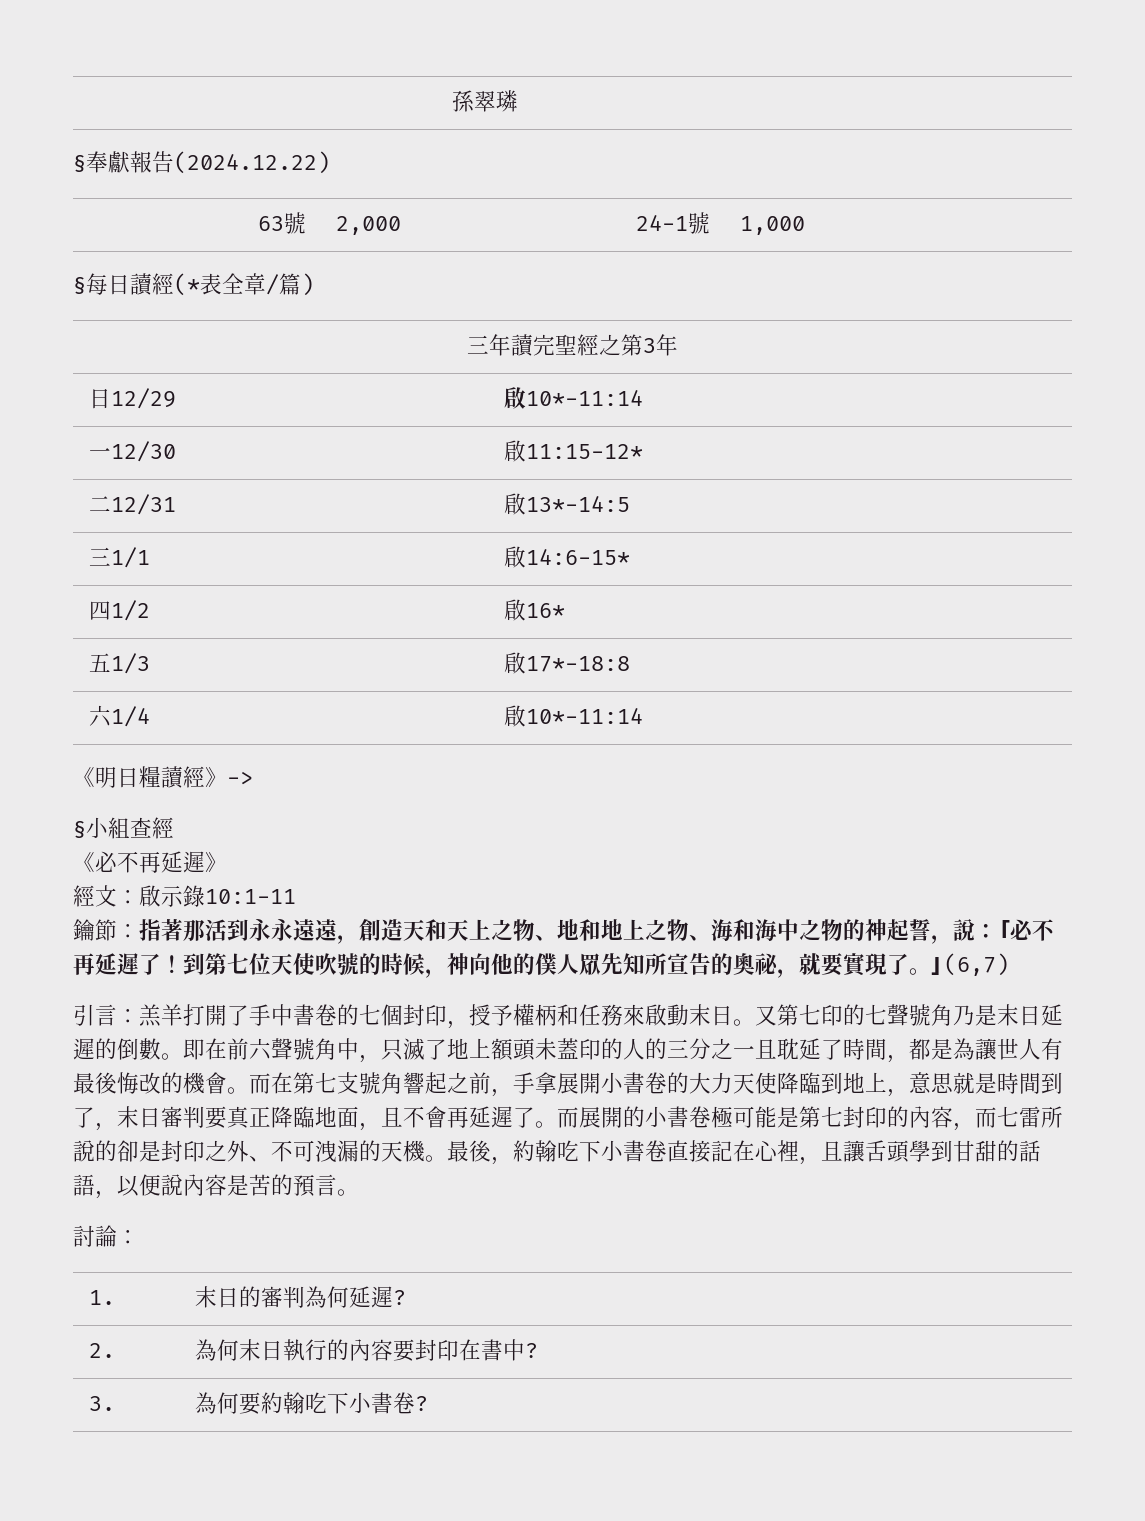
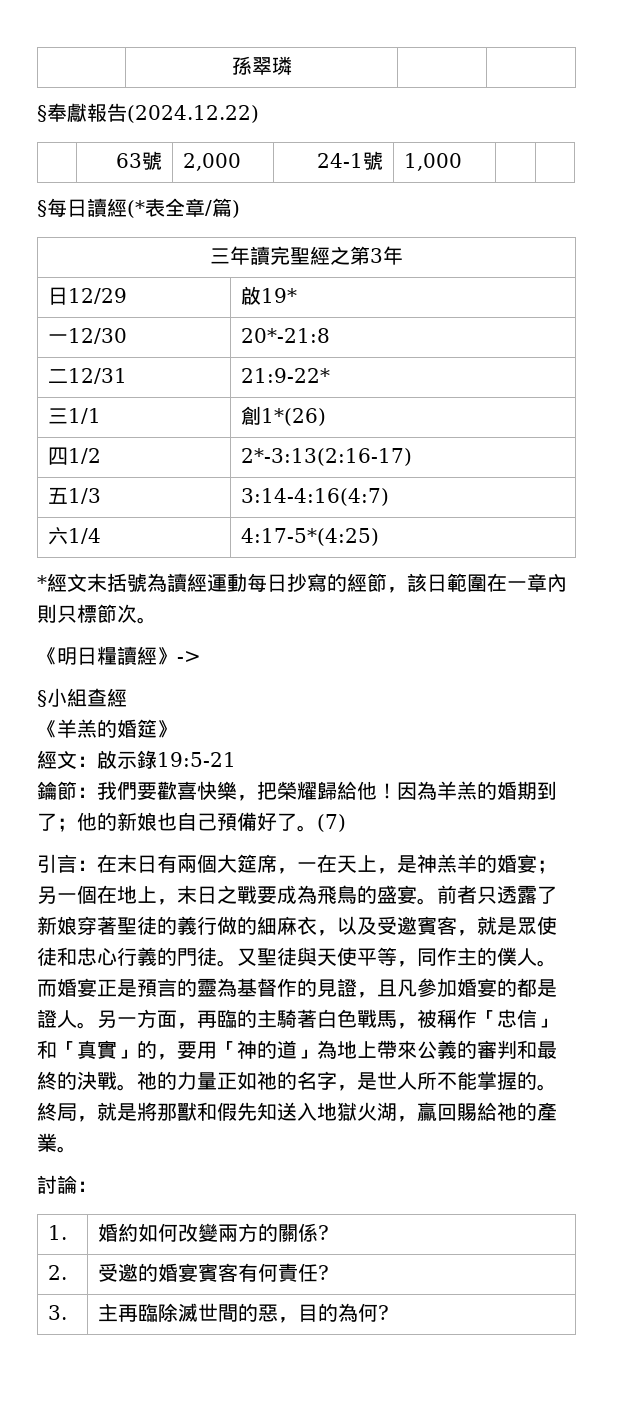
[525,390,643,406] 10*-11:14 -> [260,288,297,303] 19*
[503,440,643,462] 啟11:15-12* -> [240,328,330,343] 20*-21:8
[503,493,630,515] 啟13*-14:5 -> [240,368,330,383] 21:9-22*
[503,546,630,568] 啟14:6-15* -> [240,406,326,426] 創1*(26)
[503,599,565,621] 啟16* -> [240,448,412,466] 2*-3:13(2:16-17)
[503,652,630,674] 啟17*-18:8 -> [240,488,389,506] 3:14-4:16(4:7)
[503,705,643,727] 啟10*-11:14 -> [240,528,379,546] [37,573,567,593] [37,604,157,624] 4:17-5*(4:25) // *經文末括號為讀經運動每日抄寫的經節，該日範圍在一章內則只標節次。
[95,851,205,873] 必不再延遲 -> [57,719,157,738] 羊羔的婚筵
[205,889,296,904] 10:1-11 -> [157,752,236,767] 19:5-21
[139,918,1055,944] [73,953,1009,978] [73,1004,1063,1029] [73,1038,1063,1063] [73,1072,1063,1097] [73,1106,1063,1131] [73,1140,1041,1165] [73,1174,359,1199] [73,1225,139,1247] [88,1290,115,1305] [194,1286,406,1308] [88,1343,115,1358] [194,1339,538,1362] [88,1396,115,1411] [194,1392,415,1415] 指著那活到永永遠遠，創造天和天上之物、地和地上之物、海和海中之物的神起誓，說：「必不再延遲了！到第七位天使吹號的時候，神向他的僕人眾先知所宣告的奧祕，就要實現了。」(6,7) // 引言：羔羊打開了手中書卷的七個封印，授予權柄和任務來啟動末日。又第七印的七聲號角乃是末日延遲的倒數。即在前六聲號角中，只滅了地上額頭未蓋印的人的三分之一且耽延了時間，都是為讓世人有最後悔改的機會。而在第七支號角響起之前，手拿展開小書卷的大力天使降臨到地上，意思就是時間到了，末日審判要真正降臨地面，且不會再延遲了。而展開的小書卷極可能是第七封印的內容，而七雷所說的卻是封印之外、不可洩漏的天機。最後，約翰吃下小書卷直接記在心裡，且讓舌頭學到甘甜的話語，以便說內容是苦的預言。 // 討論： // 1. | 末日的審判為何延遲? // 2. | 為何末日執行的內容要封印在書中? // 3. | 為何要約翰吃下小書卷 -> [97,781,557,801] [37,812,346,832] [37,854,557,874] [37,885,557,905] [37,916,557,936] [37,947,557,967] [37,978,557,998] [37,1009,557,1029] [37,1040,557,1060] [37,1071,557,1091] [37,1102,557,1122] [37,1133,77,1153] [37,1175,97,1194] [47,1225,67,1240] [97,1223,329,1242] [47,1265,67,1280] [97,1263,329,1282] [47,1305,67,1320] [97,1303,378,1323] 我們要歡喜快樂，把榮耀歸給他！因為羊羔的婚期到了；他的新娘也自己預備好了。(7) // 引言：在末日有兩個大筵席，一在天上，是神羔羊的婚宴；另一個在地上，末日之戰要成為飛鳥的盛宴。前者只透露了新娘穿著聖徒的義行做的細麻衣，以及受邀賓客，就是眾使徒和忠心行義的門徒。又聖徒與天使平等，同作主的僕人。而婚宴正是預言的靈為基督作的見證，且凡參加婚宴的都是證人。另一方面，再臨的主騎著白色戰馬，被稱作「忠信」和「真實」的，要用「神的道」為地上帶來公義的審判和最終的決戰。祂的力量正如祂的名字，是世人所不能掌握的。終局，就是將那獸和假先知送入地獄火湖，贏回賜給祂的產業。 // 討論： // 1. | 婚約如何改變兩方的關係? // 2. | 受邀的婚宴賓客有何責任? // 3. | 主再臨除滅世間的惡，目的為何

